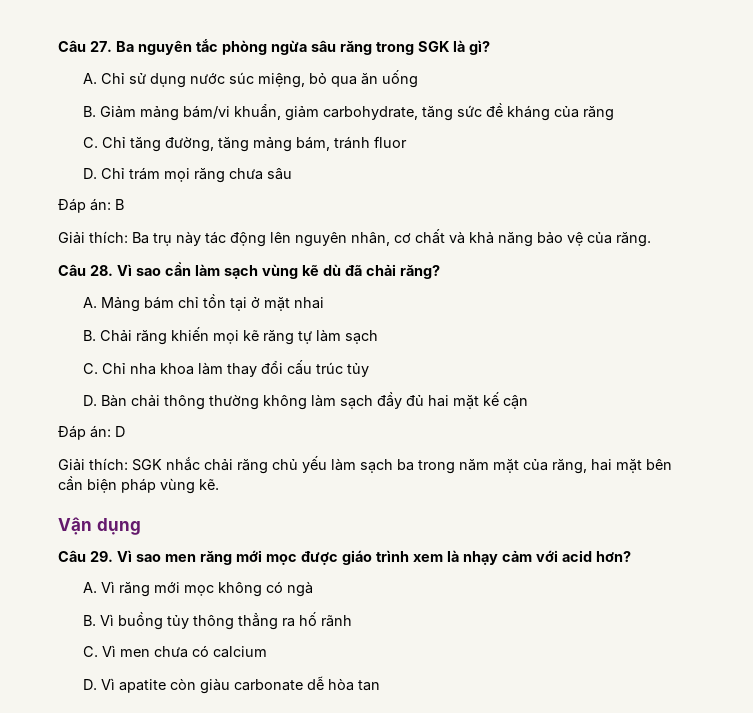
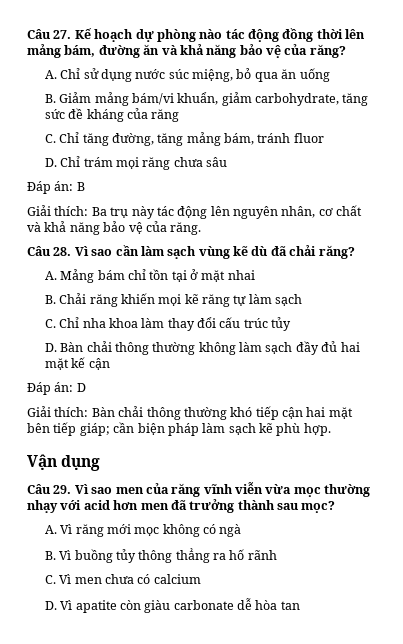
[116,39,490,55] Ba nguyên tắc phòng ngừa sâu răng trong SGK là gì? -> [74,28,366,42] [27,44,346,58] Kế hoạch dự phòng nào tác động đồng thời lên mảng bám, đường ăn và khả năng bảo vệ của răng?
[132,456,587,474] SGK nhắc chải răng chủ yếu làm sạch ba trong năm mặt của răng, -> [91,406,303,420] Bàn chải thông thường khó tiếp cận
(672, 464) none -> [53,422,110,436] tiếp giáp;
[160,478,219,494] vùng kẽ. -> [202,423,331,436] làm sạch kẽ phù hợp.
[200,550,631,565] răng mới mọc được giáo trình xem là nhạy cảm với acid hơn? -> [145,482,371,497] [27,499,336,513] của răng vĩnh viễn vừa mọc thường nhạy với acid hơn men đã trưởng thành sau mọc?

